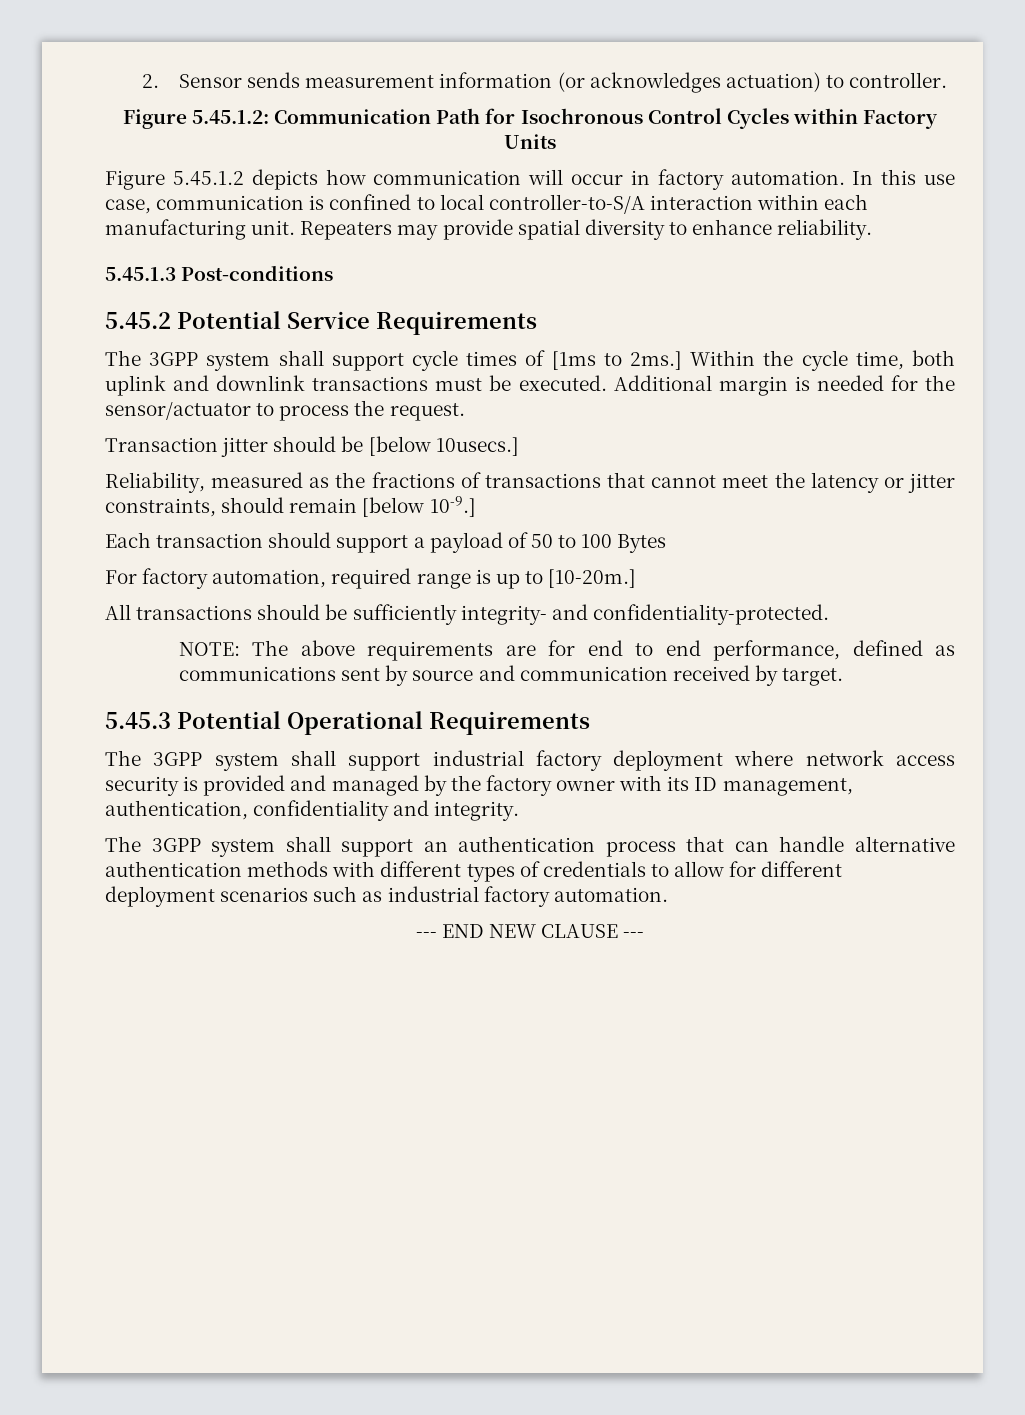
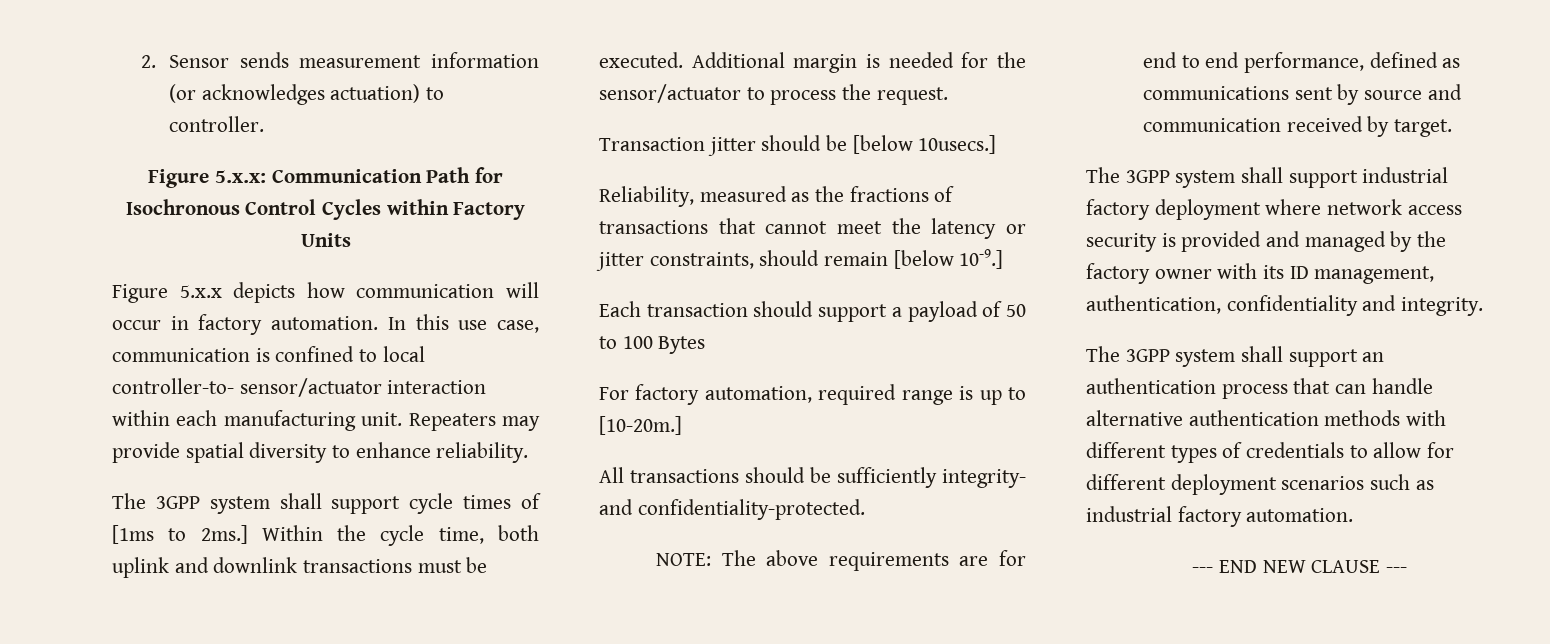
[192,110,270,124] 5.45.1.2: -> [214,170,266,183] 5.x.x:
[172,171,244,186] 5.45.1.2 -> [179,285,222,298] 5.x.x
[488,194,645,214] controller-to-S/A -> [112,378,382,397] controller-to- sensor/actuator
[105,265,334,281] [105,311,537,335] // 5.45.1.3 Post-conditions // 5.45.2 Potential Service Requirements -> (529, 452) none
[105,711,590,735] // 5.45.3 Potential Operational Requirements -> (1453, 128) none

